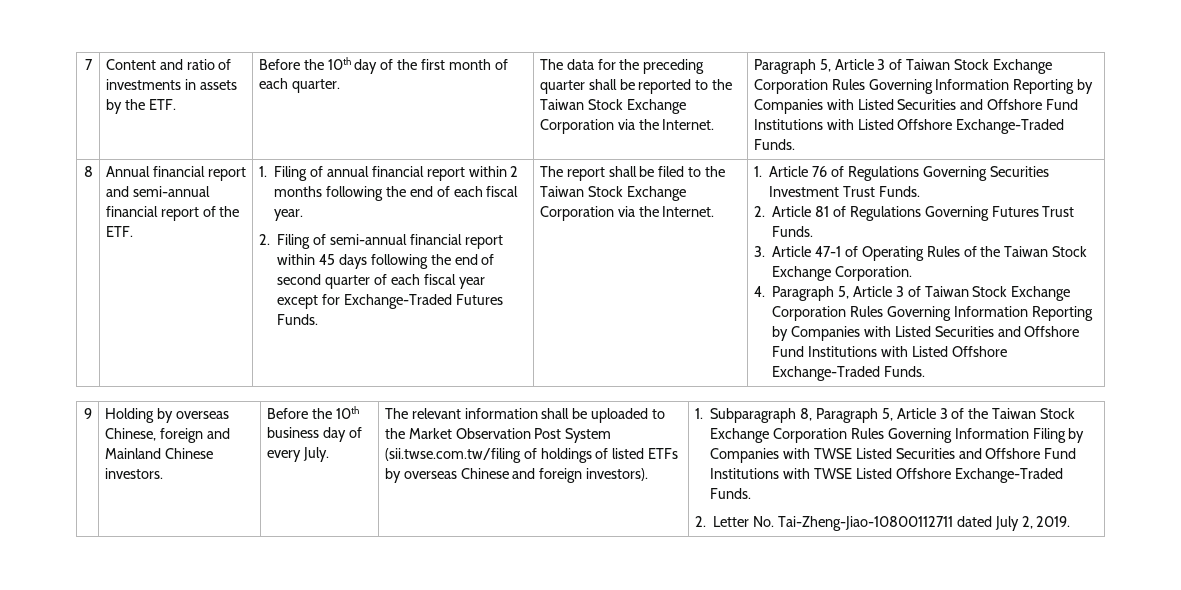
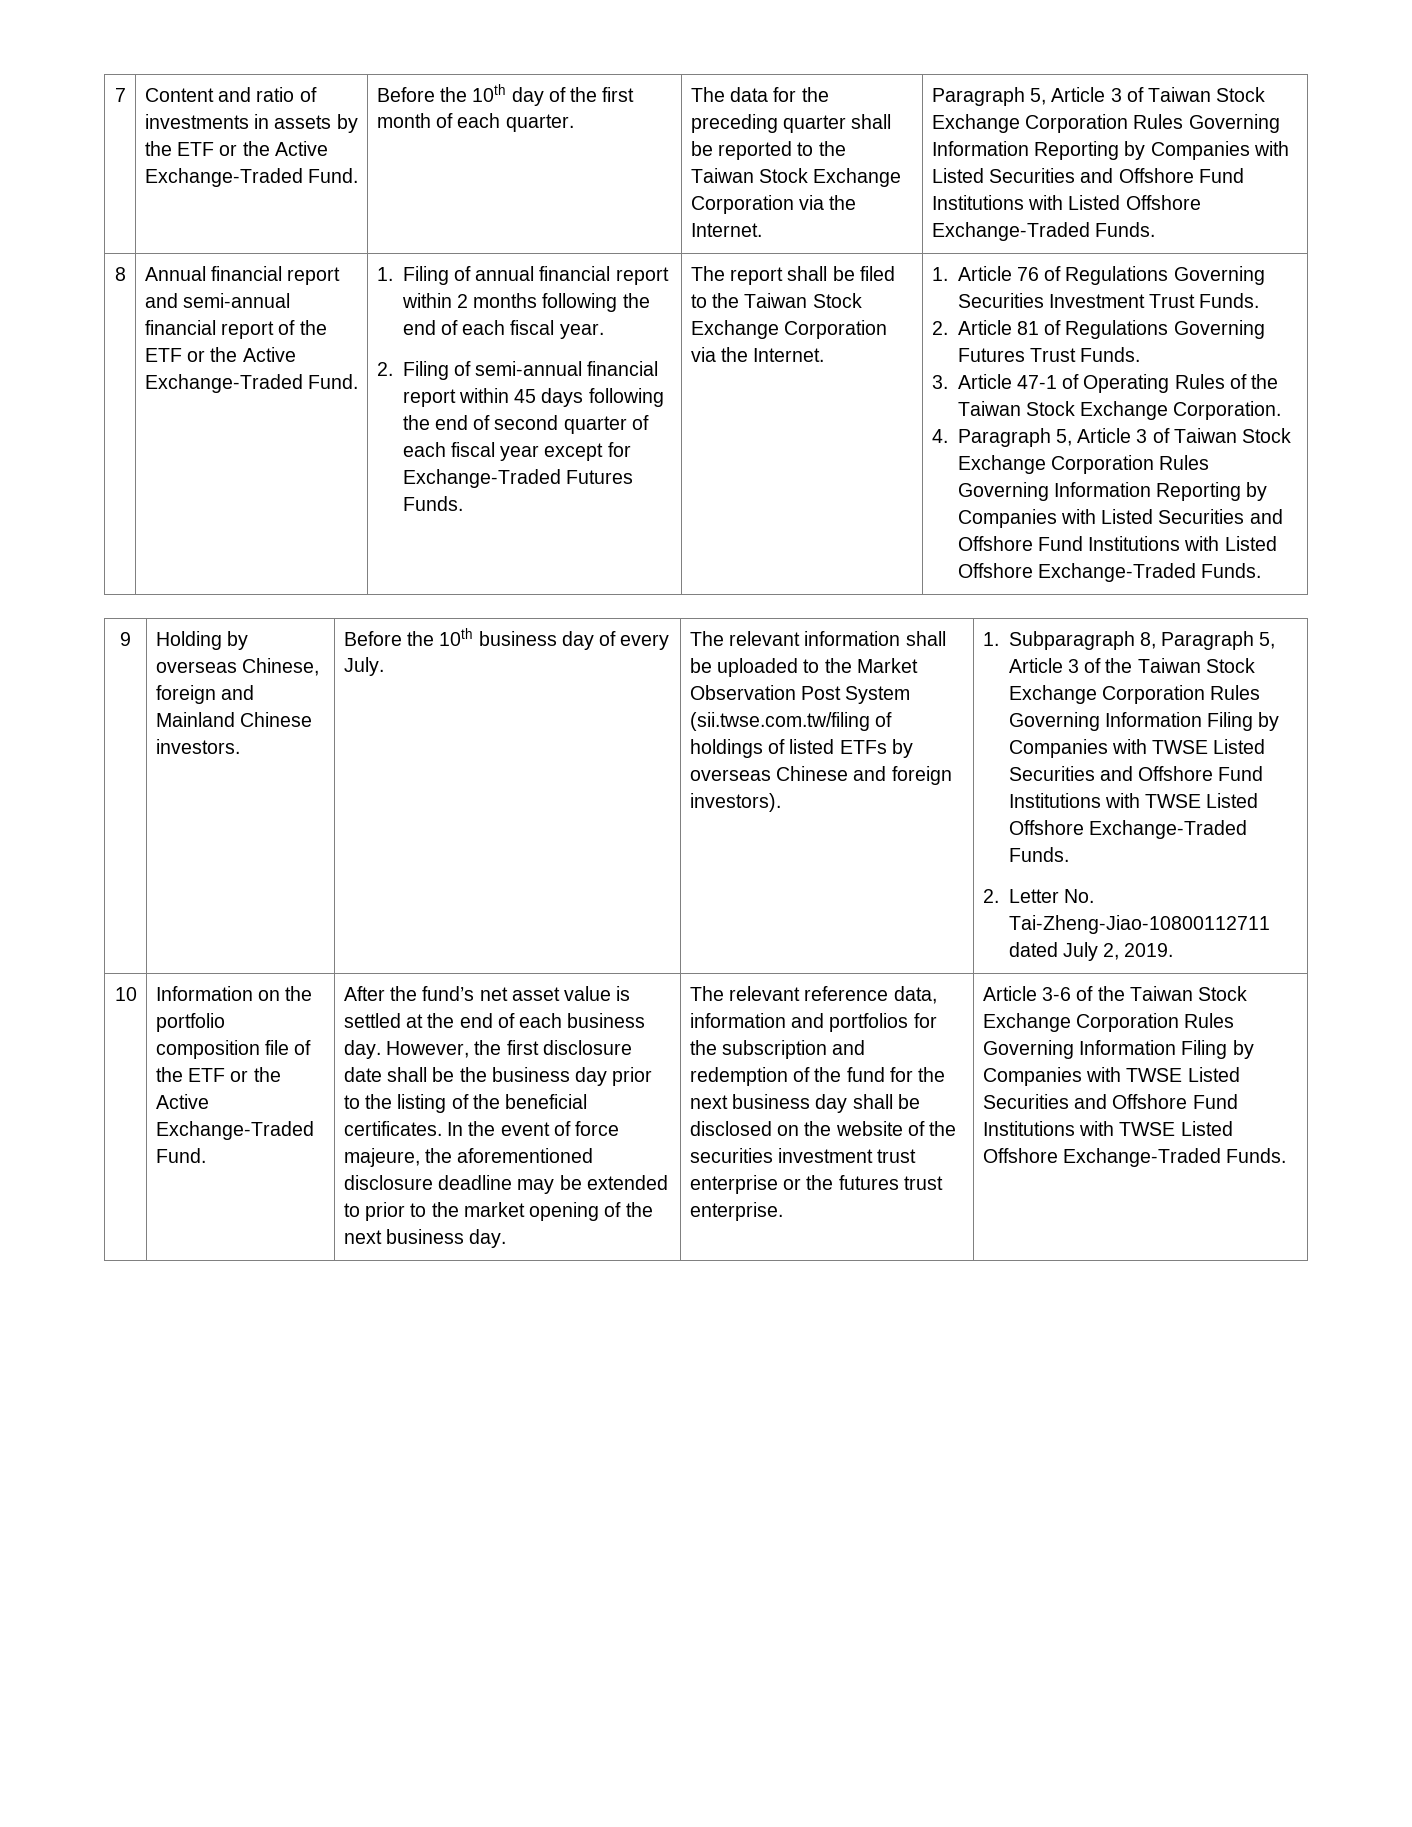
[148,99,176,110] ETF. -> [177,141,328,156] [144,168,359,187] ETF or the Active Exchange-Traded Fund.
[105,226,133,237] ETF. -> [144,347,296,362] [144,374,359,393] ETF or the Active Exchange-Traded Fund.
(1071, 521) none -> [114,987,137,1001] [155,986,313,1001] [155,1013,225,1032] [155,1040,312,1059] [155,1067,281,1082] [155,1094,209,1109] [155,1121,314,1140] [155,1148,206,1163] [343,986,631,1001] [343,1013,646,1028] [343,1040,632,1059] [343,1067,653,1086] [343,1094,588,1113] [343,1121,620,1136] [343,1148,594,1167] [343,1175,668,1194] [343,1202,653,1221] [343,1229,507,1248] [689,986,937,1004] [689,1013,937,1032] [689,1040,866,1059] [689,1067,946,1086] [689,1094,920,1113] [689,1121,957,1136] [689,1148,917,1163] [689,1175,943,1194] [689,1202,783,1221] [982,986,1248,1001] [982,1013,1235,1032] [982,1040,1254,1059] [982,1067,1240,1086] [982,1094,1238,1109] [982,1121,1233,1136] [982,1148,1287,1167] // 10 | Information on the portfolio composition file of the ETF or the Active Exchange-Traded Fund. | After the fund’s net asset value is settled at the end of each business day. However, the first disclosure date shall be the business day prior to the listing of the beneficial certificates. In the event of force majeure, the aforementioned disclosure deadline may be extended to prior to the market opening of the next business day. | The relevant reference data, information and portfolios for the subscription and redemption of the fund for the next business day shall be disclosed on the website of the securities investment trust enterprise or the futures trust enterprise. | Article 3-6 of the Taiwan Stock Exchange Corporation Rules Governing Information Filing by Companies with TWSE Listed Securities and Offshore Fund Institutions with TWSE Listed Offshore Exchange-Traded Funds.

